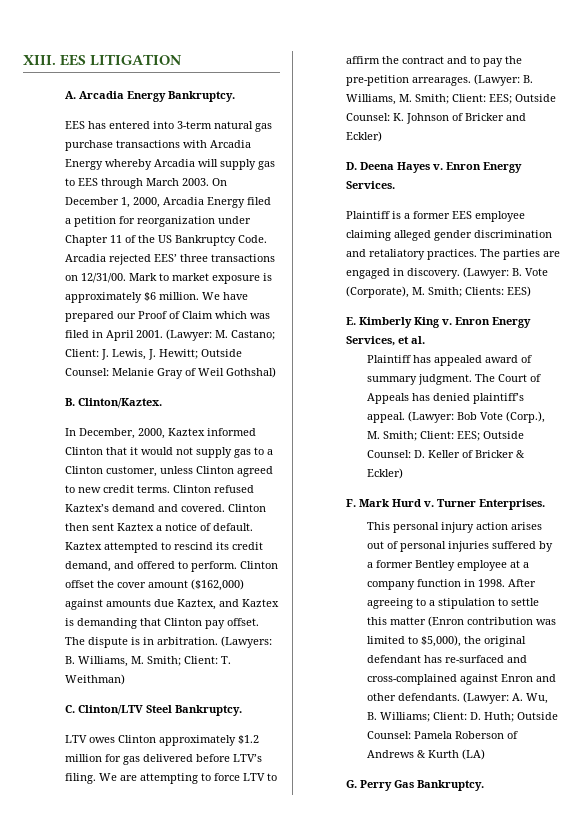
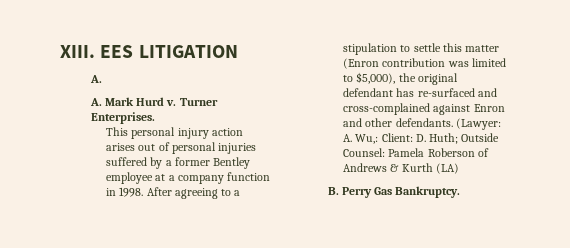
[79,91,236,102] [65,121,273,132] [65,140,252,151] [65,159,276,170] [65,178,228,189] [65,197,272,208] [65,216,252,227] [65,235,268,246] [65,254,276,265] [65,273,273,284] [65,292,249,303] [65,311,271,322] [65,329,276,341] [65,349,243,360] [65,367,277,379] [65,398,163,408] [65,428,257,439] [65,447,274,458] [65,466,274,477] [65,485,255,493] [65,504,267,512] [65,523,254,531] [65,542,264,553] [65,561,279,572] [65,579,245,591] [65,599,280,610] [65,618,260,629] [65,636,273,648] [65,656,232,667] [65,674,126,685] [65,705,243,716] [65,735,260,746] [65,754,263,765] [65,773,278,784] [346,56,523,67] [346,74,534,86] [346,94,557,105] [346,113,527,124] [346,131,383,142] [346,162,523,173] [346,181,396,189] [346,211,526,222] [346,230,553,241] [346,249,561,260] [346,267,549,279] [346,286,532,298] [346,317,532,328] [346,336,426,346] [367,355,533,366] [367,374,542,385] [367,393,525,404] [367,411,546,423] [367,431,525,441] [367,450,526,458] [367,468,404,479] [346,499,357,507] Arcadia Energy Bankruptcy. // EES has entered into 3-term natural gas purchase transactions with Arcadia Energy whereby Arcadia will supply gas to EES through March 2003. On December 1, 2000, Arcadia Energy filed a petition for reorganization under Chapter 11 of the US Bankruptcy Code. Arcadia rejected EES’ three transactions on 12/31/00. Mark to market exposure is approximately $6 million. We have prepared our Proof of Claim which was filed in April 2001. (Lawyer: M. Castano; Client: J. Lewis, J. Hewitt; Outside Counsel: Melanie Gray of Weil Gothshal) // B. Clinton/Kaztex. // In December, 2000, Kaztex informed Clinton that it would not supply gas to a Clinton customer, unless Clinton agreed to new credit terms. Clinton refused Kaztex’s demand and covered. Clinton then sent Kaztex a notice of default. Kaztex attempted to rescind its credit demand, and offered to perform. Clinton offset the cover amount ($162,000) against amounts due Kaztex, and Kaztex is demanding that Clinton pay offset. The dispute is in arbitration. (Lawyers: B. Williams, M. Smith; Client: T. Weithman) // C. Clinton/LTV Steel Bankruptcy. // LTV owes Clinton approximately $1.2 million for gas delivered before LTV’s filing. We are attempting to force LTV to affirm the contract and to pay the pre-petition arrearages. (Lawyer: B. Williams, M. Smith; Client: EES; Outside Counsel: K. Johnson of Bricker and Eckler) // D. Deena Hayes v. Enron Energy Services. // Plaintiff is a former EES employee claiming alleged gender discrimination and retaliatory practices. The parties are engaged in discovery. (Lawyer: B. Vote (Corporate), M. Smith; Clients: EES) // E. Kimberly King v. Enron Energy Services, et al. // Plaintiff has appealed award of summary judgment. The Court of Appeals has denied plaintiff’s appeal. (Lawyer: Bob Vote (Corp.), M. Smith; Client: EES; Outside Counsel: D. Keller of Bricker & Eckler) // F. -> [89,98,102,106] // A.
[526,693,549,704] [367,712,431,722] Wu, B. Williams; -> [355,134,379,144] Wu,:
[346,780,358,788] G. -> [327,187,339,195] B.

